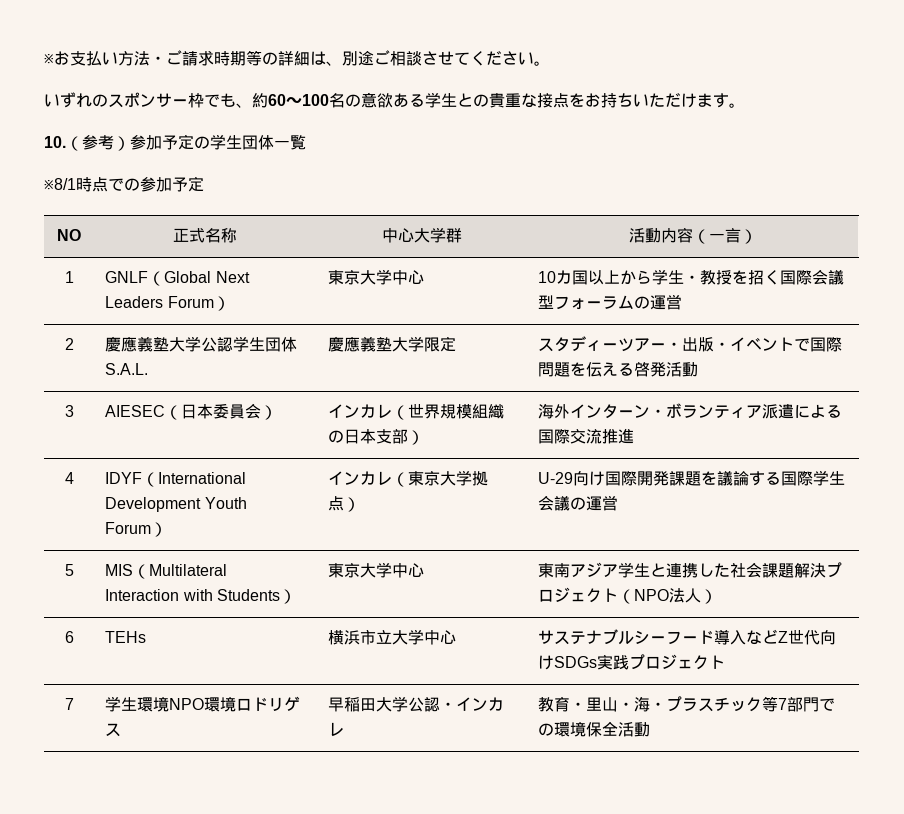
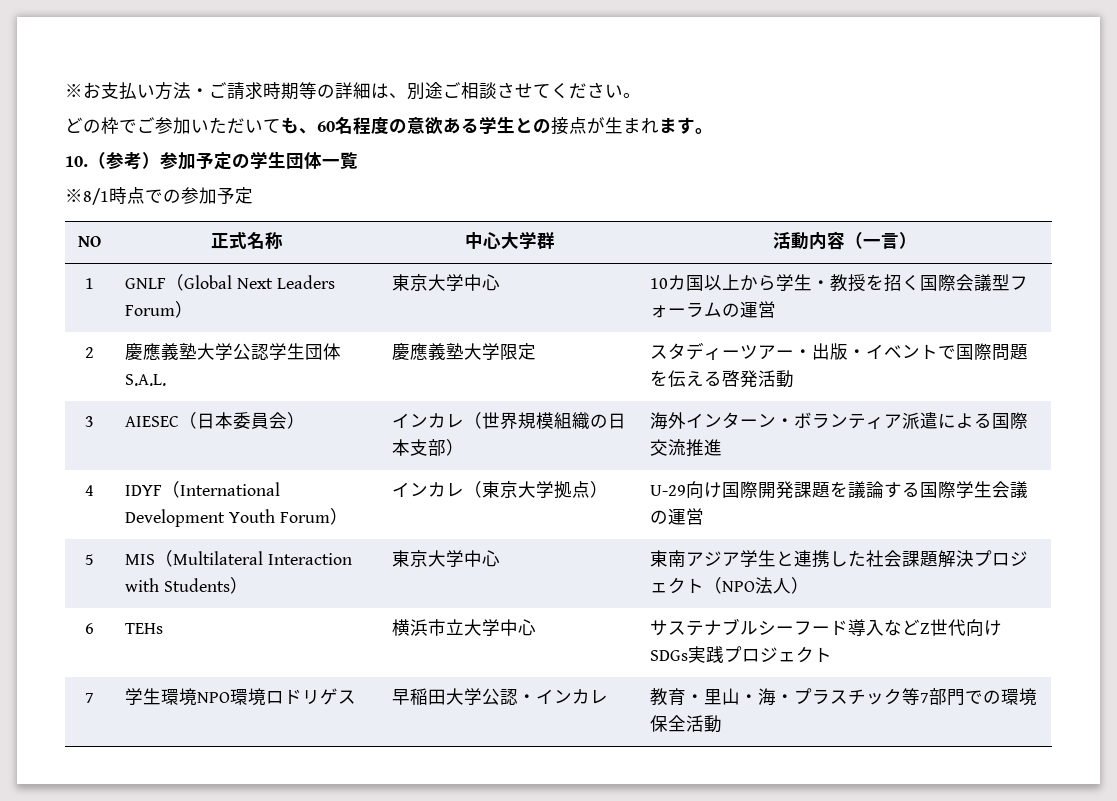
[44,92,345,108] いずれのスポンサー枠でも、約60〜100名 -> [65,117,389,135] どの枠でご参加いただいても、60名程度
[489,93,697,108] 貴重な接点をお持ちいただけ -> [551,117,659,135] 接点が生まれ

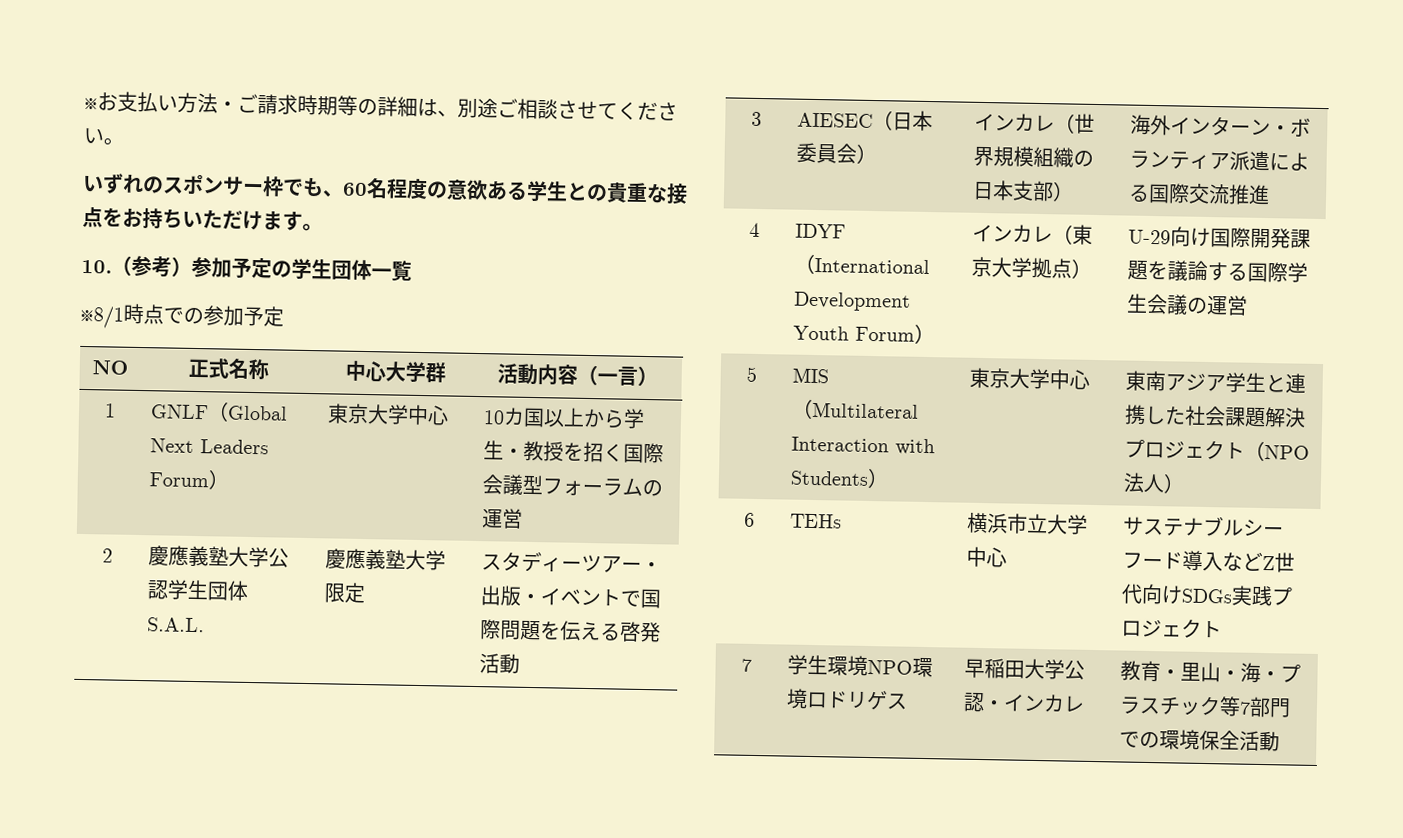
[65,117,281,134] どの枠でご参加いただいて -> [82,173,304,197] いずれのスポンサー枠で
[551,117,659,135] 接点が生まれ -> [606,182,688,205] [82,206,263,231] 貴重な接点をお持ちいただけ

